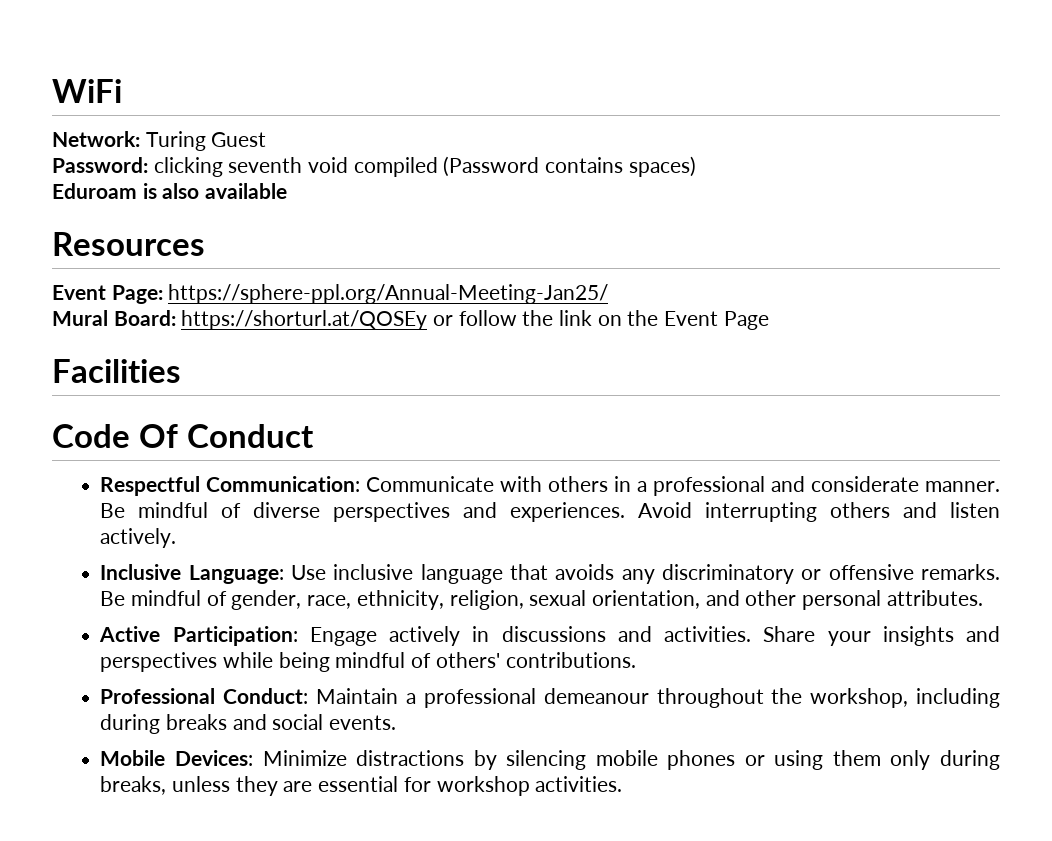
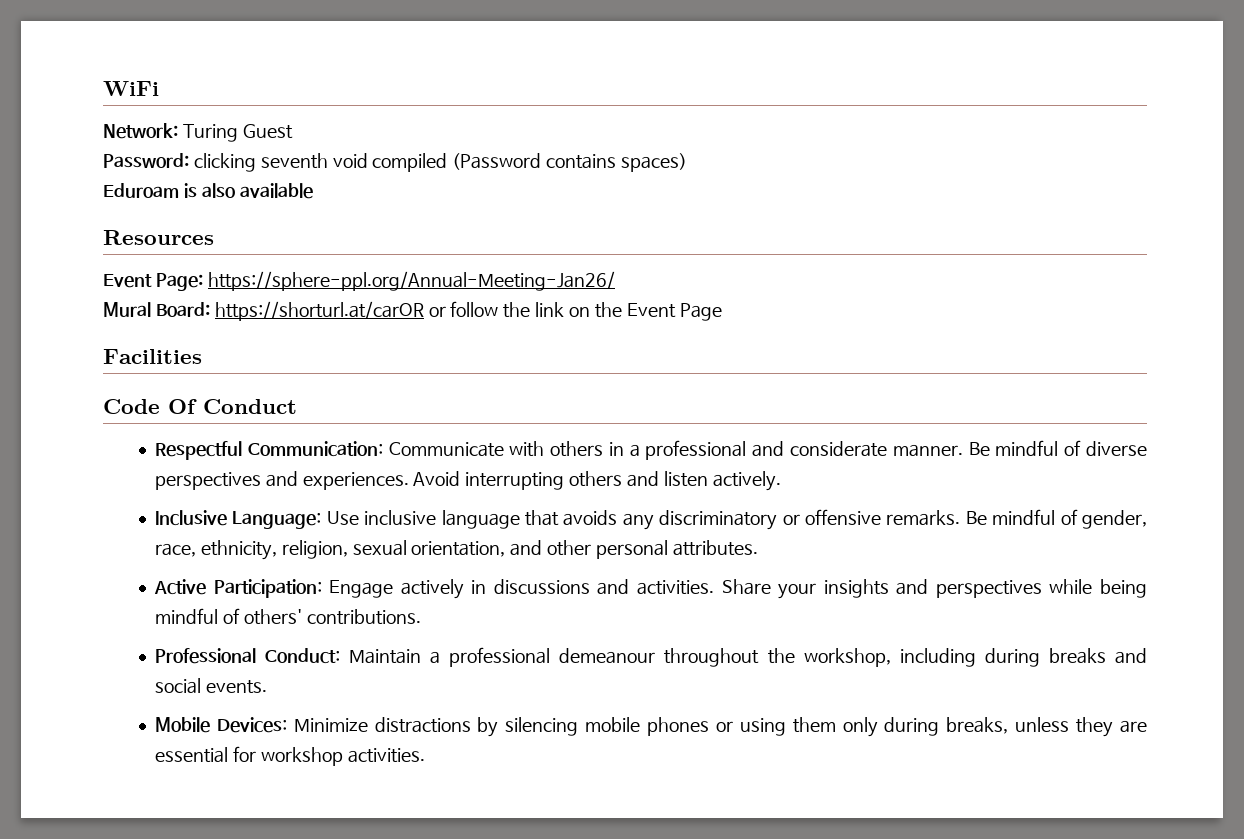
[168,284,609,304] https://sphere-ppl.org/Annual-Meeting-Jan25/ -> [207,271,615,291] https://sphere-ppl.org/Annual-Meeting-Jan26/
[181,310,428,330] https://shorturl.at/QOSEy -> [214,301,424,321] https://shorturl.at/carOR

